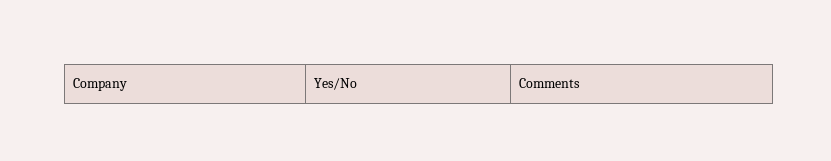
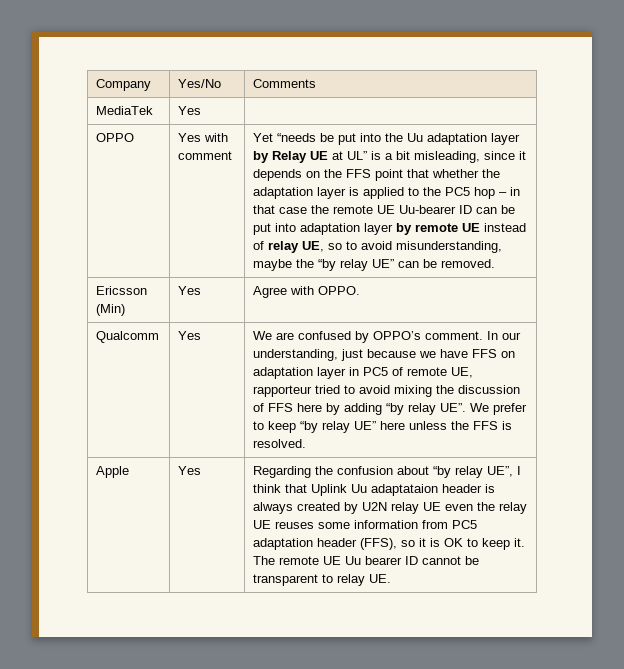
(581, 83) none -> [96,106,154,115] [178,106,202,115] [96,133,135,142] [178,133,229,142] [178,151,233,160] [253,133,521,145] [253,151,527,163] [253,169,501,181] [253,187,521,199] [253,205,516,214] [253,223,527,235] [253,241,503,253] [253,259,496,271] [96,286,148,295] [96,304,126,316] [178,286,202,295] [253,286,361,298] [96,331,160,343] [178,331,202,340] [253,331,522,343] [253,349,516,361] [253,367,474,379] [253,385,521,397] [253,403,528,415] [253,421,513,433] [253,439,307,448] [96,466,130,478] [178,466,202,475] [253,466,522,478] [253,484,496,496] [253,502,528,514] [253,520,478,529] [253,538,526,550] [253,556,480,565] [253,574,392,586] // MediaTek | Yes | // OPPO | Yes with comment | Yet “needs be put into the Uu adaptation layer by Relay UE at UL” is a bit misleading, since it depends on the FFS point that whether the adaptation layer is applied to the PC5 hop – in that case the remote UE Uu-bearer ID can be put into adaptation layer by remote UE instead of relay UE, so to avoid misunderstanding, maybe the “by relay UE” can be removed. // Ericsson (Min) | Yes | Agree with OPPO. // Qualcomm | Yes | We are confused by OPPO’s comment. In our understanding, just because we have FFS on adaptation layer in PC5 of remote UE, rapporteur tried to avoid mixing the discussion of FFS here by adding “by relay UE”. We prefer to keep “by relay UE” here unless the FFS is resolved. // Apple | Yes | Regarding the confusion about “by relay UE”, I think that Uplink Uu adaptataion header is always created by U2N relay UE even the relay UE reuses some information from PC5 adaptation header (FFS), so it is OK to keep it. The remote UE Uu bearer ID cannot be transparent to relay UE.

